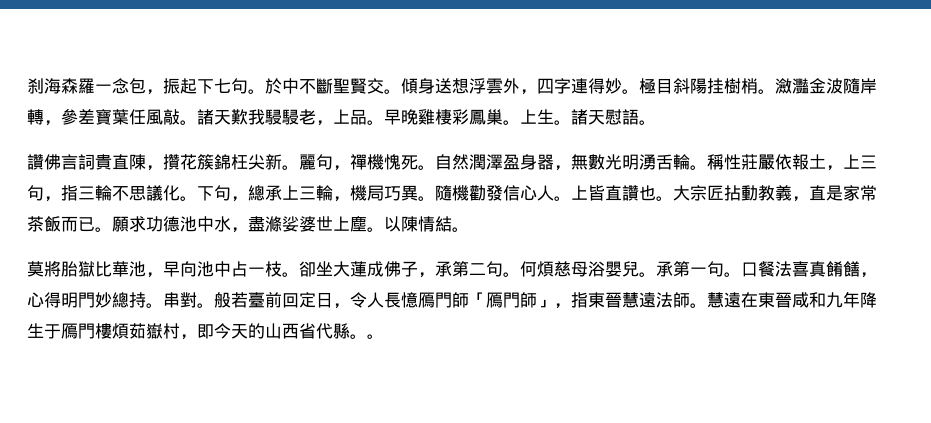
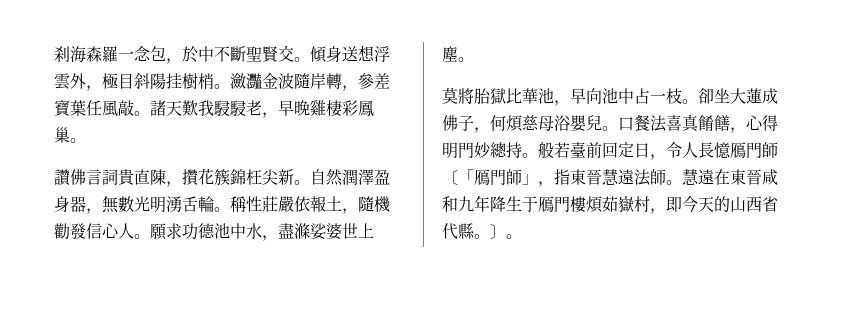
[163,78,265,94] 振起下七句。 -> (182, 61) none
[537,78,639,94] 四字連得妙。 -> (102, 88) none
[333,109,384,125] 上品。 -> (278, 115) none
[520,109,656,125] 上生。諸天慰語。 -> (86, 140) none
[299,154,435,171] 麗句，禪機愧死。 -> (310, 182) none
[843,154,877,169] [27,185,877,202] [27,216,95,232] 上三句，指三輪不思議化。下句，總承上三輪，機局巧異。隨機勸發信心人。上皆直讚也。大宗匠拈動教義，直是家常茶飯而已 -> [358,196,391,212] [54,223,134,239] 隨機勸發信心人
[384,216,469,232] 以陳情結。 -> (474, 59) none
[435,261,520,277] 承第二句。 -> (490, 130) none
[656,261,741,277] 承第一句。 -> (618, 128) none
[163,292,214,308] 串對。 -> (538, 155) none
(469, 300) none -> [442,170,458,185] 〔
(367, 336) none -> [490,224,506,239] 〕

